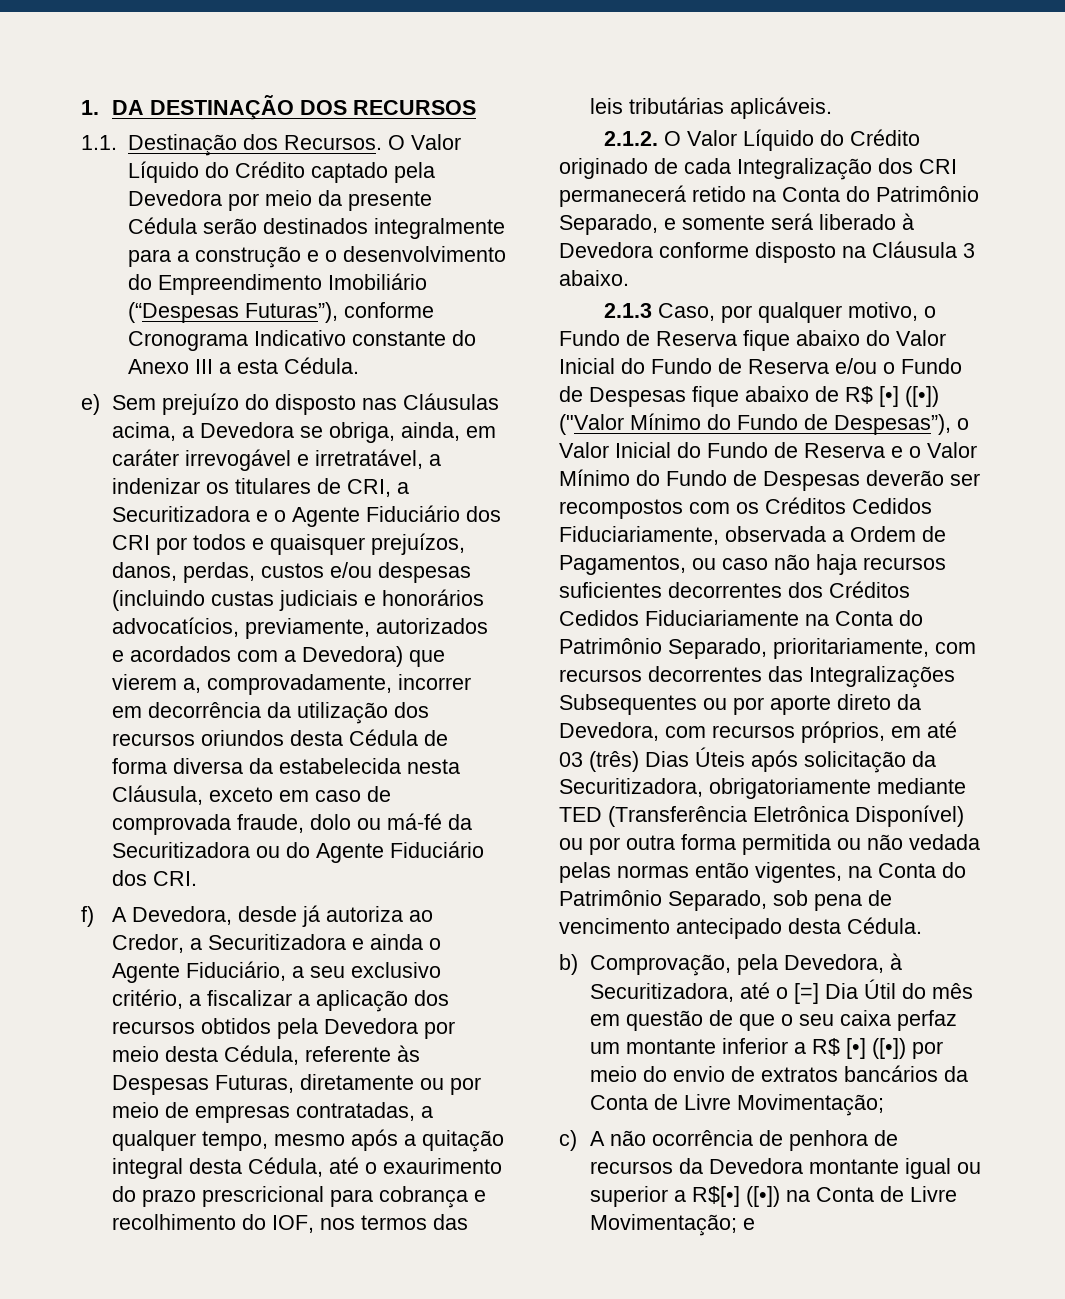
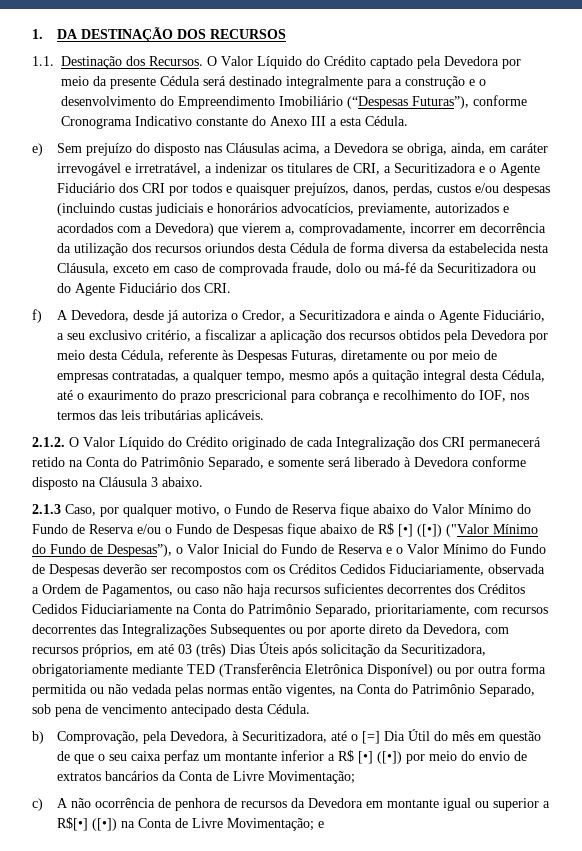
[202,218,368,234] serão destinados -> [203,76,282,86] será destinado
[409,910,434,922] ao -> [230,313,238,320] o
[559,358,615,374] Inicial -> [468,504,513,514] Mínimo
(804, 1166) none -> [365,801,383,808] em

